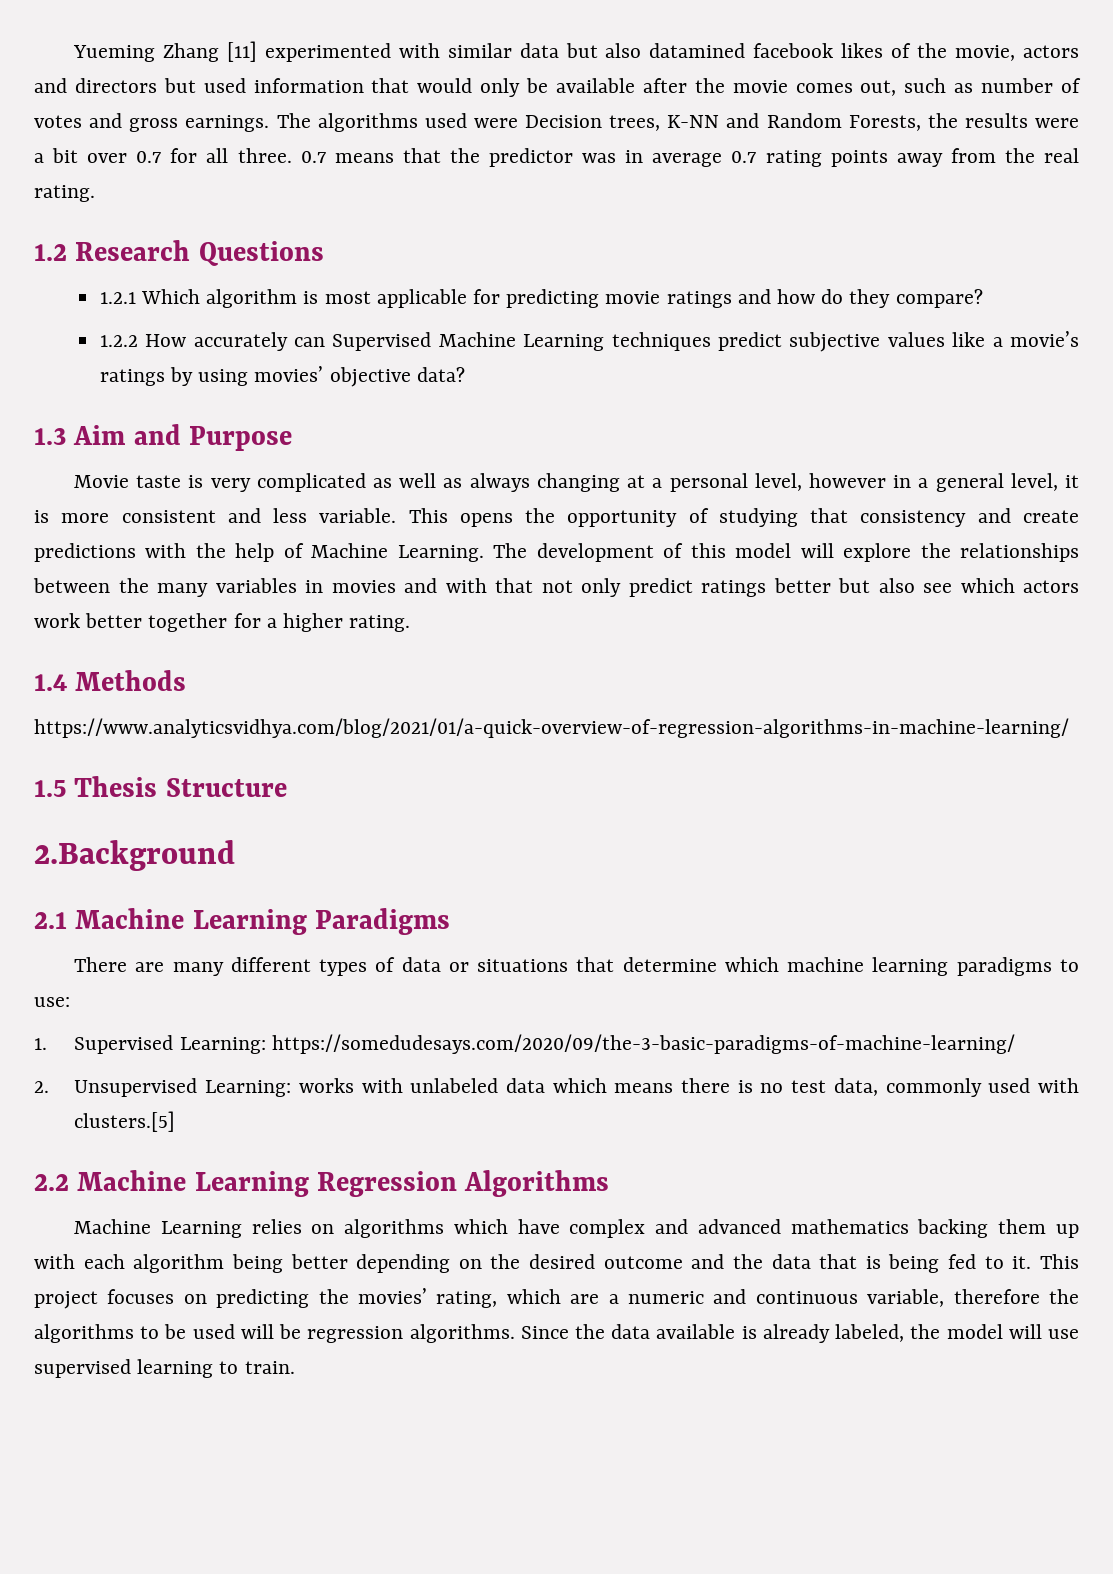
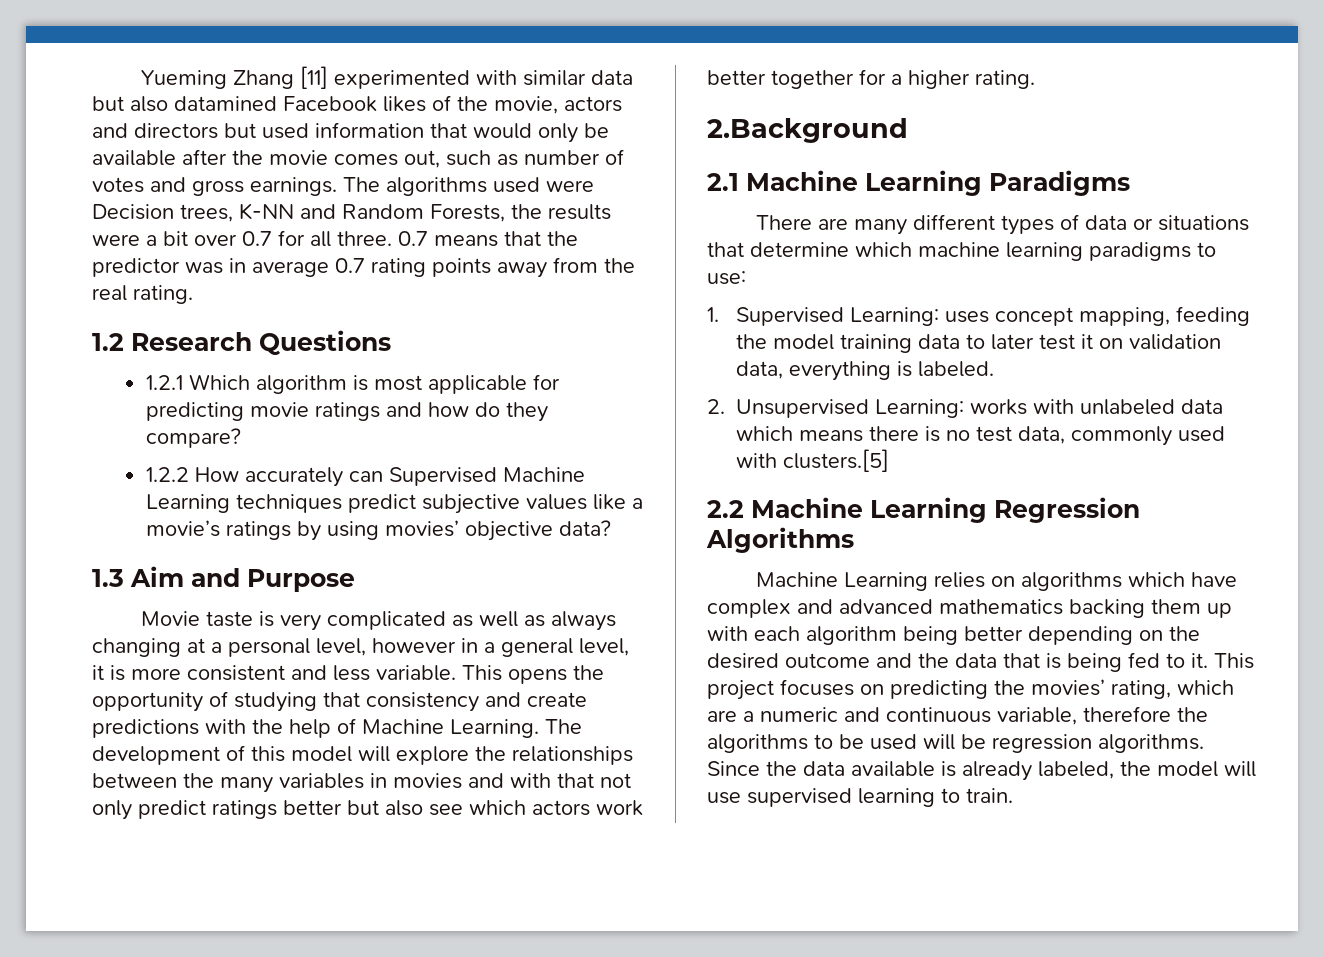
[753,43,834,58] facebook -> [283,96,377,112] Facebook
[34,670,187,691] [34,718,1069,738] [34,776,287,797] // 1.4 Methods // https://www.analyticsvidhya.com/blog/2021/01/a-quick-overview-of-regression-algorithms-in-machine-learning/ // 1.5 Thesis Structure -> (1035, 79) none
[271,1034,1015,1054] https://somedudesays.com/2020/09/the-3-basic-paradigms-of-machine-learning/ -> [945,306,1251,326] [736,334,1222,353] [736,361,995,381] uses concept mapping, feeding the model training data to later test it on validation data, everything is labeled.

